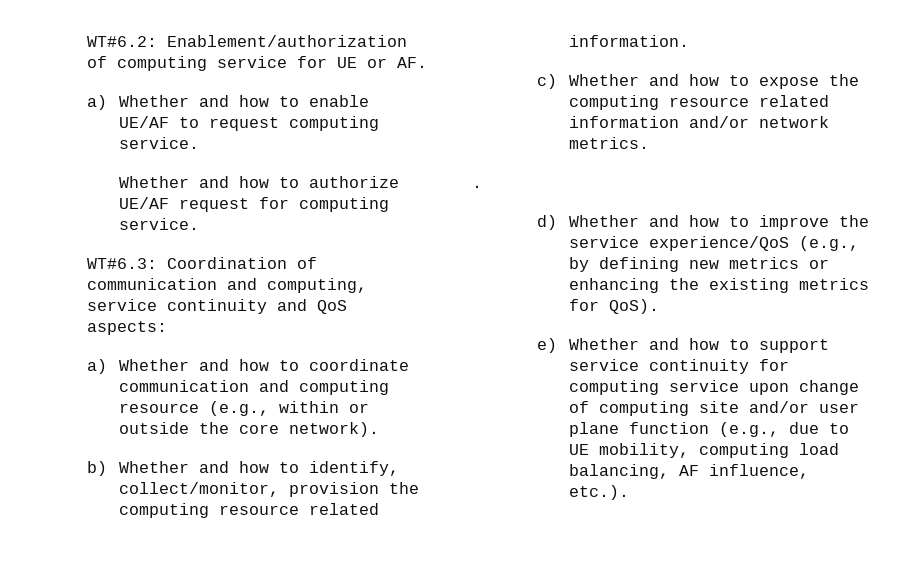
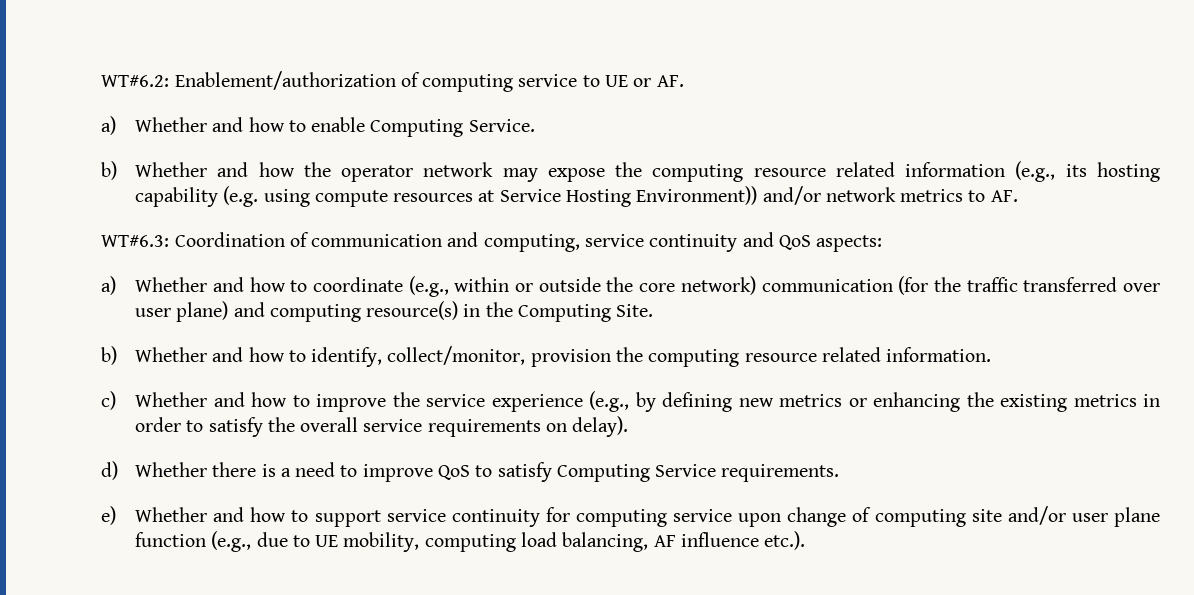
[296,56,327,68] for -> [582,75,600,87] to
[119,116,380,131] [119,137,200,149] [119,176,400,188] [119,197,390,212] [119,218,200,230] UE/AF to request computing service. // Whether and how to authorize UE/AF request for computing service. -> [370,119,535,137] [101,161,1160,182] [135,186,1018,207] Computing Service. // b) Whether and how the operator network may expose the computing resource related information (e.g., its hosting capability (e.g. using compute resources at Service Hosting Environment)) and/or network metrics to AF.
[119,380,390,395] [119,403,200,413] communication and computing resource -> (403, 284) none
[289,422,380,437] network). -> [680,276,1161,295] [135,301,654,322] network) communication (for the traffic transferred over user plane) and computing resource(s) in the Computing Site.
[759,74,860,89] [569,95,830,110] [569,116,830,128] [569,137,650,149] [472,185,482,188] [536,215,750,230] expose the computing resource related information and/or network metrics. // . // d) Whether and how to -> (310, 401) none
[649,236,790,251] experience/QoS -> [491,394,583,412] experience
[569,299,660,314] for QoS). -> [1142,394,1160,407] [135,416,629,437] [101,461,840,482] in order to satisfy the overall service requirements on delay). // d) Whether there is a need to improve QoS to satisfy Computing Service requirements.
[709,464,810,479] influence, -> [680,532,759,547] influence

